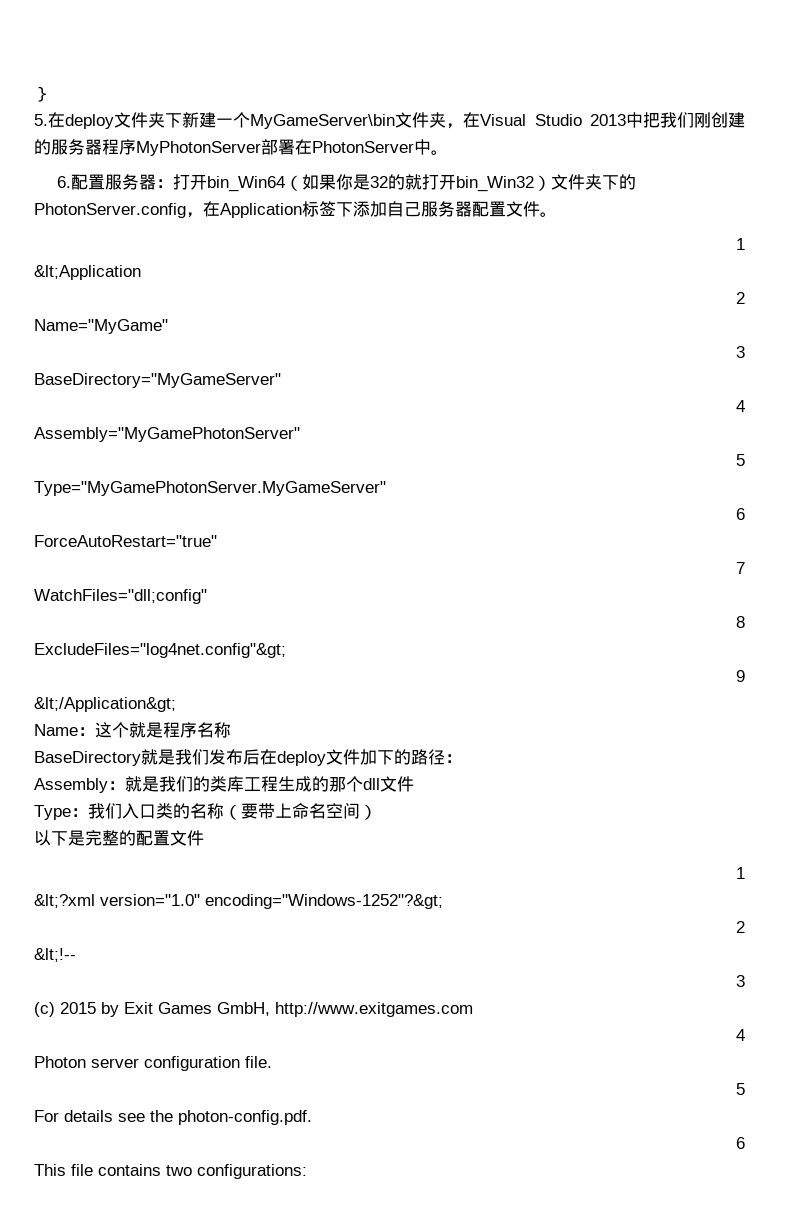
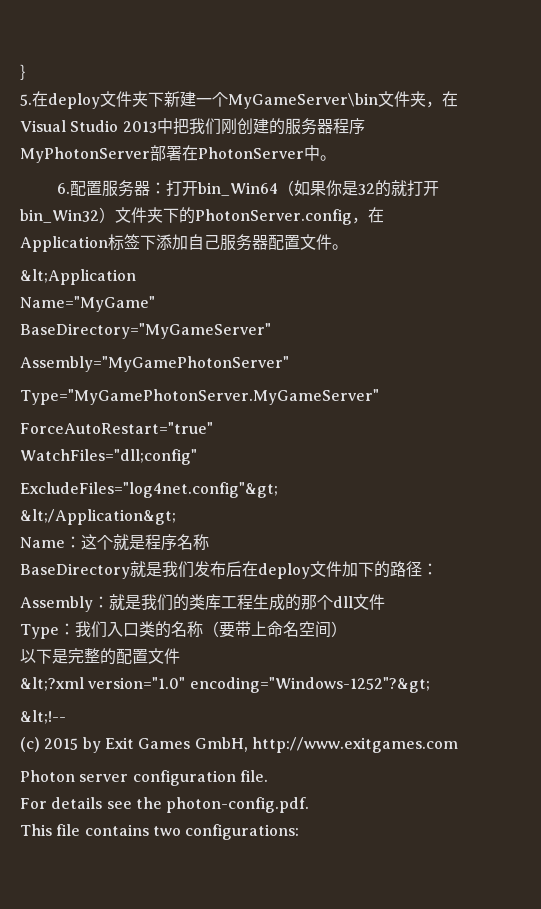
[736,238,745,250] // 1 -> (348, 247) none
[736,292,745,304] // 2 -> (136, 277) none
[736,346,745,358] // 3 -> (155, 304) none
[736,400,745,412] // 4 -> (271, 331) none
[736,454,745,466] // 5 -> (289, 364) none
[736,508,745,520] // 6 -> (379, 397) none
[736,562,745,574] // 7 -> (213, 428) none
[736,616,745,628] // 8 -> (197, 457) none
[736,670,745,682] // 9 -> (278, 490) none
[736,867,745,879] // 1 -> (180, 656) none
[736,921,745,933] // 2 -> (430, 685) none
[736,975,745,987] // 3 -> (66, 717) none
[736,1029,745,1041] // 4 -> (458, 745) none
[736,1083,745,1095] // 5 -> (268, 776) none
[736,1137,745,1149] // 6 -> (310, 805) none

